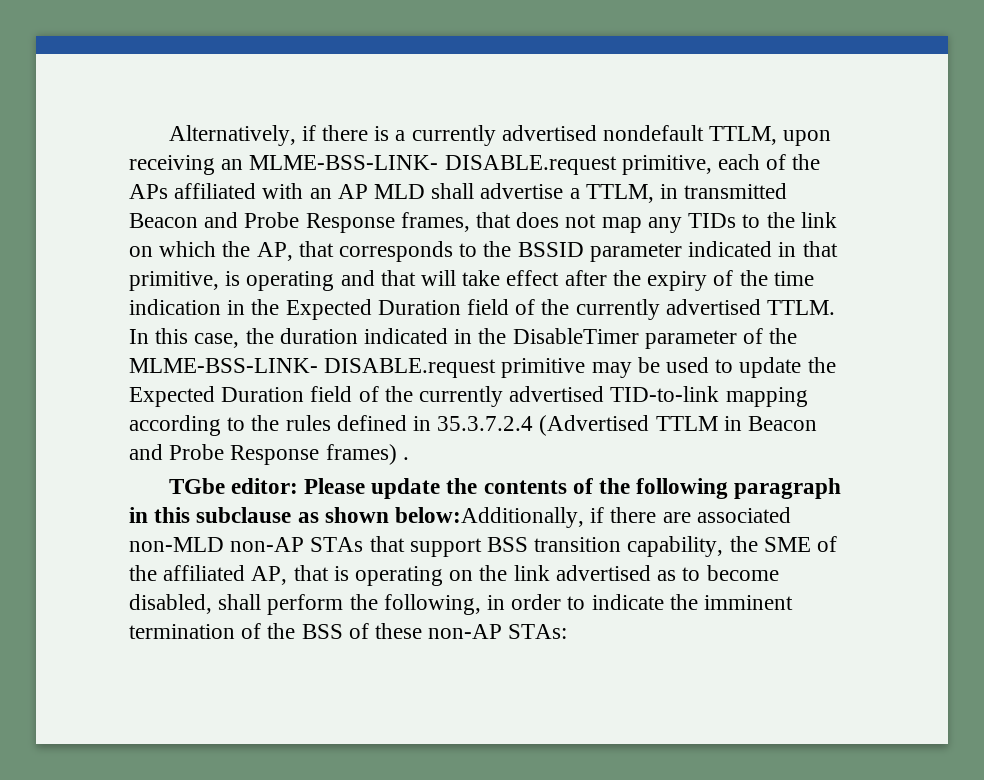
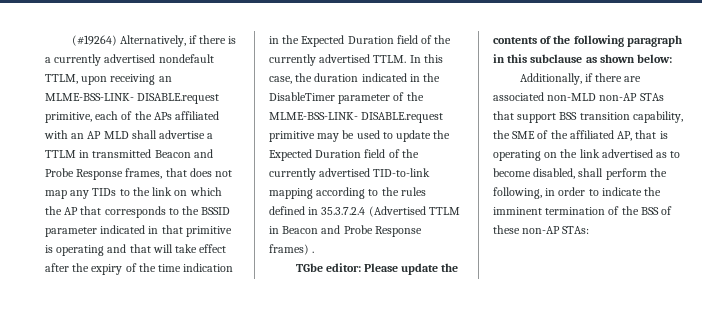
(168, 135) none -> [71,35,117,46] (#19264)
[585,184,654,203] TTLM, -> [45,150,76,158] TTLM
[256,242,293,261] AP, -> [64,207,79,215] AP
[129,271,219,291] primitive, -> [185,226,232,237] primitive
[395,507,585,528] below:Additionally, -> [637,54,673,63] [519,73,582,85] below: // Additionally,

